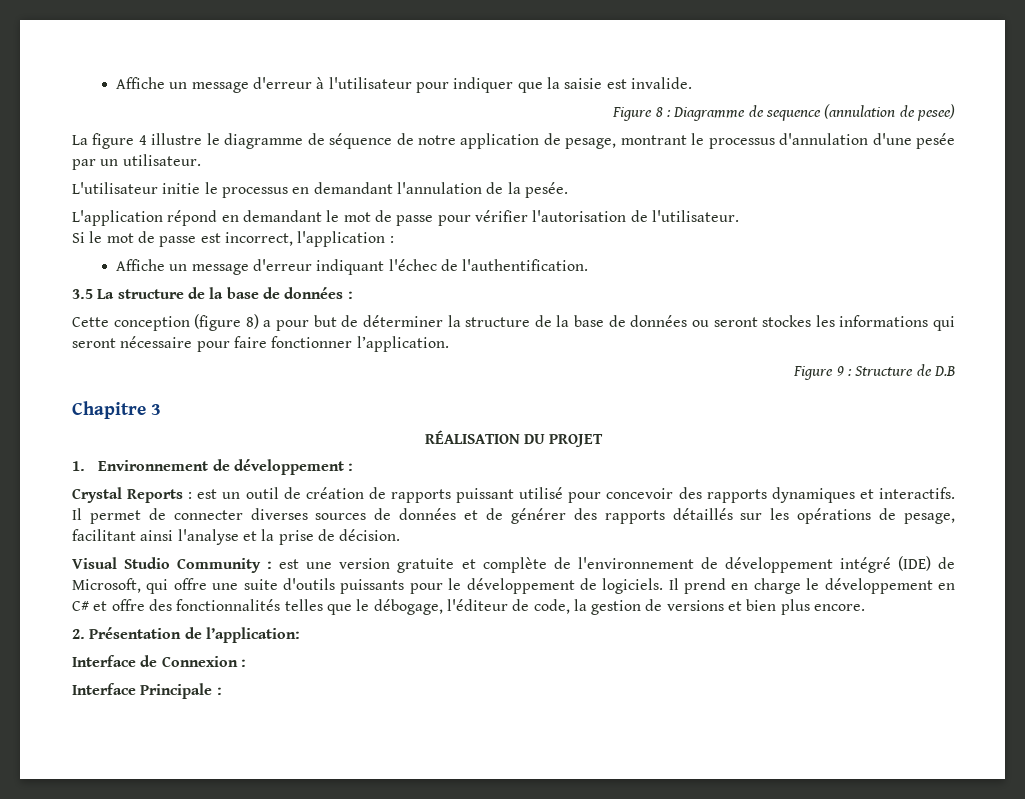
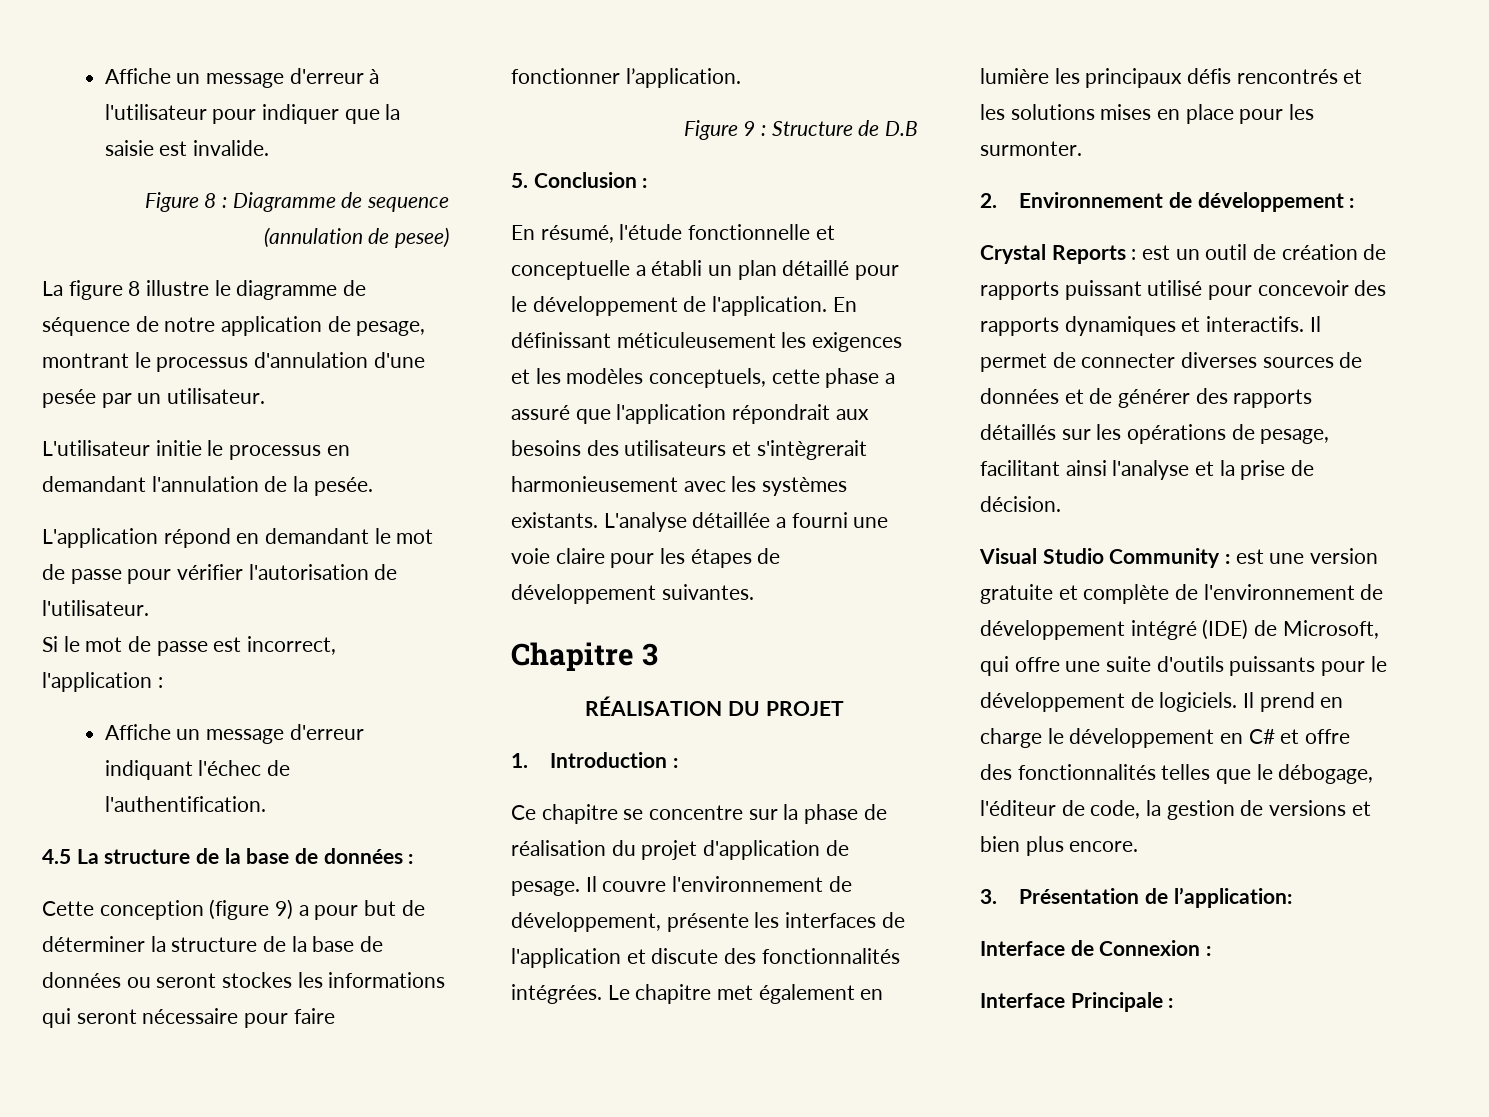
[138,135,147,145] 4 -> [128,281,141,296] 8
[72,289,93,299] 3.5 -> [42,849,71,864] 4.5
[245,314,259,329] 8) -> [275,899,294,920] 9)
(956, 371) none -> [511,172,648,188] [511,224,835,243] [511,260,900,280] [511,296,857,316] [511,332,903,352] [511,368,896,388] [511,404,869,424] [511,440,867,460] [511,476,848,496] [511,512,889,532] [511,548,781,568] [511,584,754,604] // 5. Conclusion : // En résumé, l'étude fonctionnelle et conceptuelle a établi un plan détaillé pour le développement de l'application. En définissant méticuleusement les exigences et les modèles conceptuels, cette phase a assuré que l'application répondrait aux besoins des utilisateurs et s'intègrerait harmonieusement avec les systèmes existants. L'analyse détaillée a fourni une voie claire pour les étapes de développement suivantes.
(85, 466) none -> [550,752,679,768] [511,804,887,824] [511,840,849,860] [511,876,852,896] [511,912,905,932] [511,948,900,968] [511,984,884,1004] [980,68,1363,88] [980,104,1315,124] [980,141,1082,156] [980,193,997,208] Introduction : // Ce chapitre se concentre sur la phase de réalisation du projet d'application de pesage. Il couvre l'environnement de développement, présente les interfaces de l'application et discute des fonctionnalités intégrées. Le chapitre met également en lumière les principaux défis rencontrés et les solutions mises en place pour les surmonter. // 2.
[72,629,85,639] 2. -> [980,889,997,904] 3.

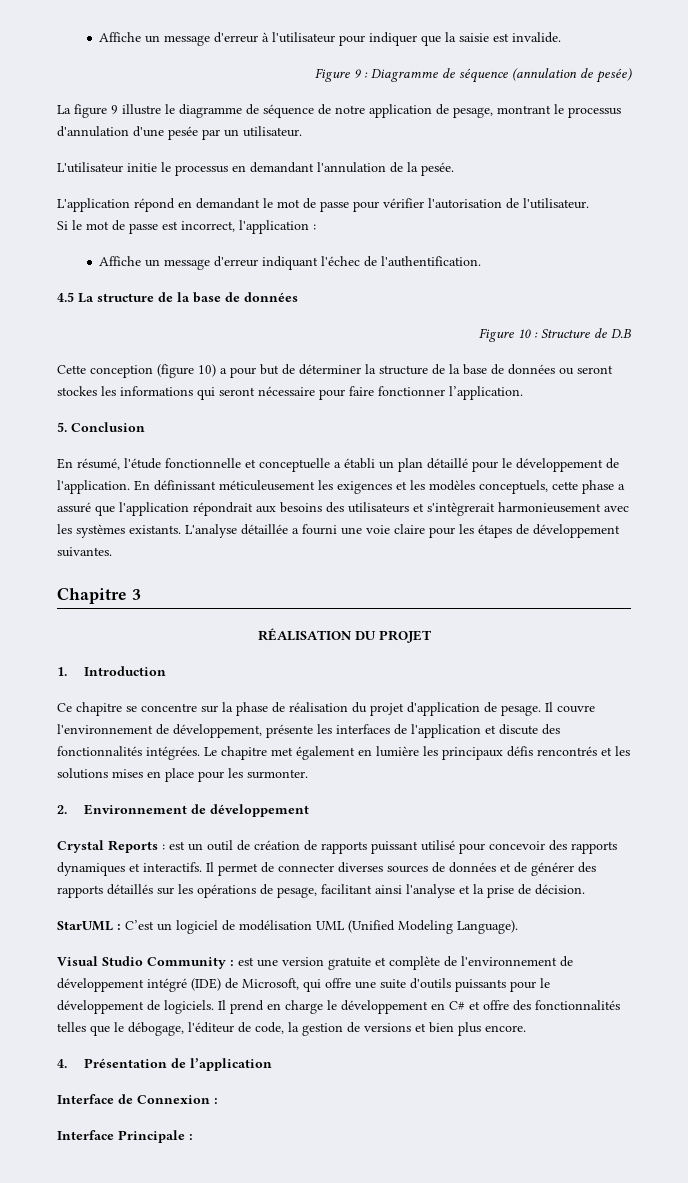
[204,193,217,208] 8 -> [354,69,362,78] 9
[367,197,449,212] sequence -> [459,68,508,83] séquence
[395,227,449,248] pesee) -> [596,68,632,83] pesée)
[128,281,141,296] 8 -> [111,105,118,114] 9
[408,854,414,864] : -> [479,328,631,342] // Figure 10 : Structure de D.B
[275,899,294,920] 9) -> [198,364,216,377] 10)
[683,120,918,140] // Figure 9 : Structure de D.B -> (523, 393) none
[642,178,648,188] : -> (145, 427) none
[673,758,679,768] : -> (166, 671) none
[1349,198,1355,208] : -> (309, 810) none
(1061, 504) none -> [57,920,518,934] // StarUML : C’est un logiciel de modélisation UML (Unified Modeling Language).
[980,889,997,904] 3. -> [57,1059,67,1068] 4.
[1173,887,1292,908] l’application: -> [189,1058,272,1071] l’application

